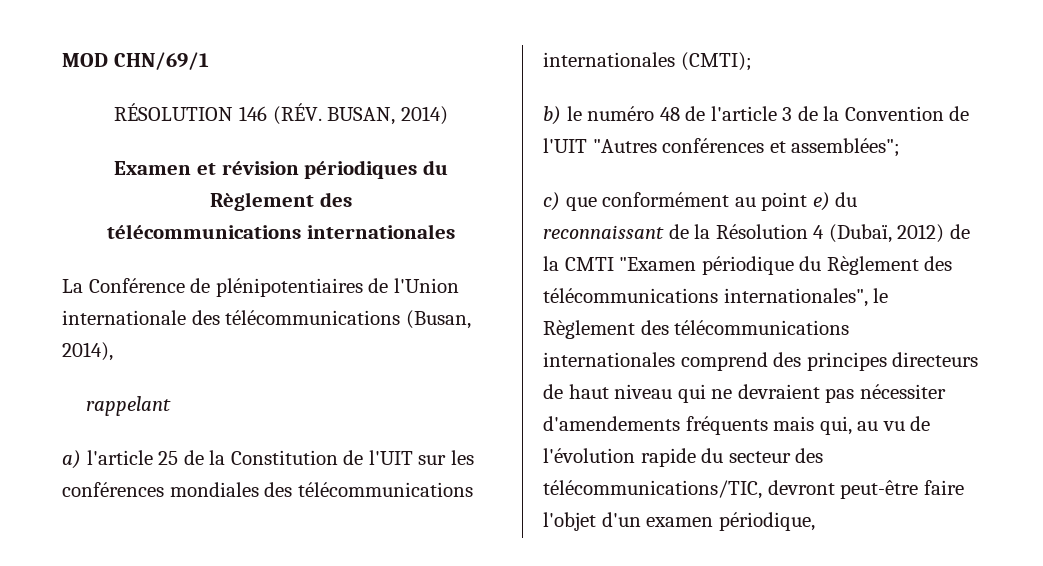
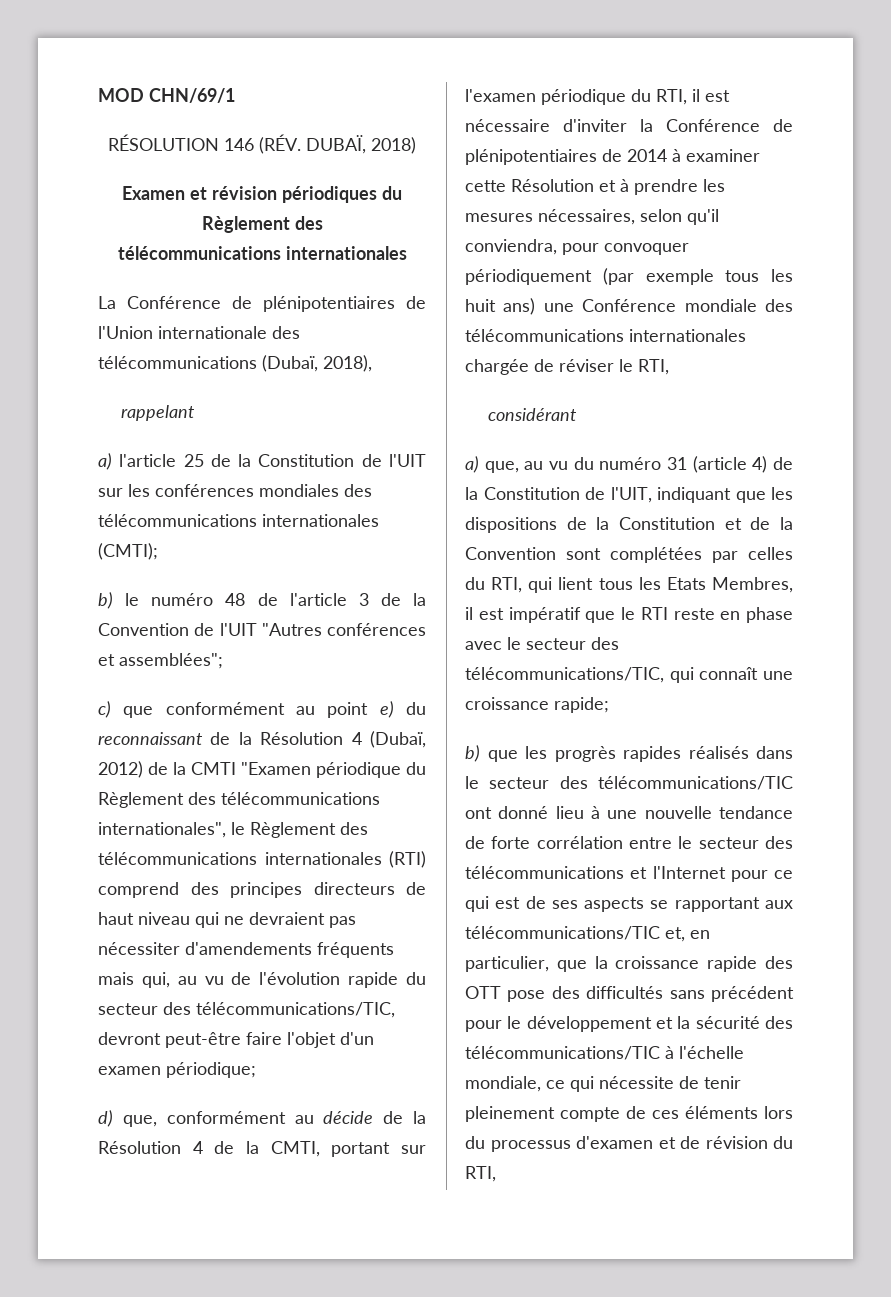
[327,106,448,125] BUSAN, 2014) -> [306,135,416,154] DUBAÏ, 2018)
[405,310,471,329] [62,342,113,361] (Busan, 2014), -> [262,355,372,372] (Dubaï, 2018),
(675, 359) none -> [389,851,426,868] (RTI)
[718,512,815,531] périodique, -> [166,1062,256,1078] [98,1110,426,1127] [98,1141,426,1157] [465,89,730,105] [465,119,793,132] [465,149,760,165] [465,179,725,195] [465,209,719,225] [465,239,689,255] [465,268,793,285] [465,298,793,315] [465,329,746,342] [465,359,669,375] [487,408,577,421] [465,456,793,473] [465,487,793,503] [465,517,793,533] [465,547,793,563] [465,577,793,593] [465,607,793,623] [465,637,619,650] [465,667,793,683] [465,697,609,713] [465,745,793,762] [465,776,793,790] [465,806,793,819] [465,836,793,849] [465,866,793,882] [465,896,793,912] [465,926,710,942] [465,956,793,972] [465,986,794,1002] [465,1016,793,1032] [465,1046,744,1060] [465,1076,741,1092] [465,1106,793,1122] [465,1136,793,1152] [465,1166,496,1182] périodique; // d) que, conformément au décide de la Résolution 4 de la CMTI, portant sur l'examen périodique du RTI, il est nécessaire d'inviter la Conférence de plénipotentiaires de 2014 à examiner cette Résolution et à prendre les mesures nécessaires, selon qu'il conviendra, pour convoquer périodiquement (par exemple tous les huit ans) une Conférence mondiale des télécommunications internationales chargée de réviser le RTI, // considérant // a) que, au vu du numéro 31 (article 4) de la Constitution de l'UIT, indiquant que les dispositions de la Constitution et de la Convention sont complétées par celles du RTI, qui lient tous les Etats Membres, il est impératif que le RTI reste en phase avec le secteur des télécommunications/TIC, qui connaît une croissance rapide; // b) que les progrès rapides réalisés dans le secteur des télécommunications/TIC ont donné lieu à une nouvelle tendance de forte corrélation entre le secteur des télécommunications et l'Internet pour ce qui est de ses aspects se rapportant aux télécommunications/TIC et, en particulier, que la croissance rapide des OTT pose des difficultés sans précédent pour le développement et la sécurité des télécommunications/TIC à l'échelle mondiale, ce qui nécessite de tenir pleinement compte de ces éléments lors du processus d'examen et de révision du RTI,

